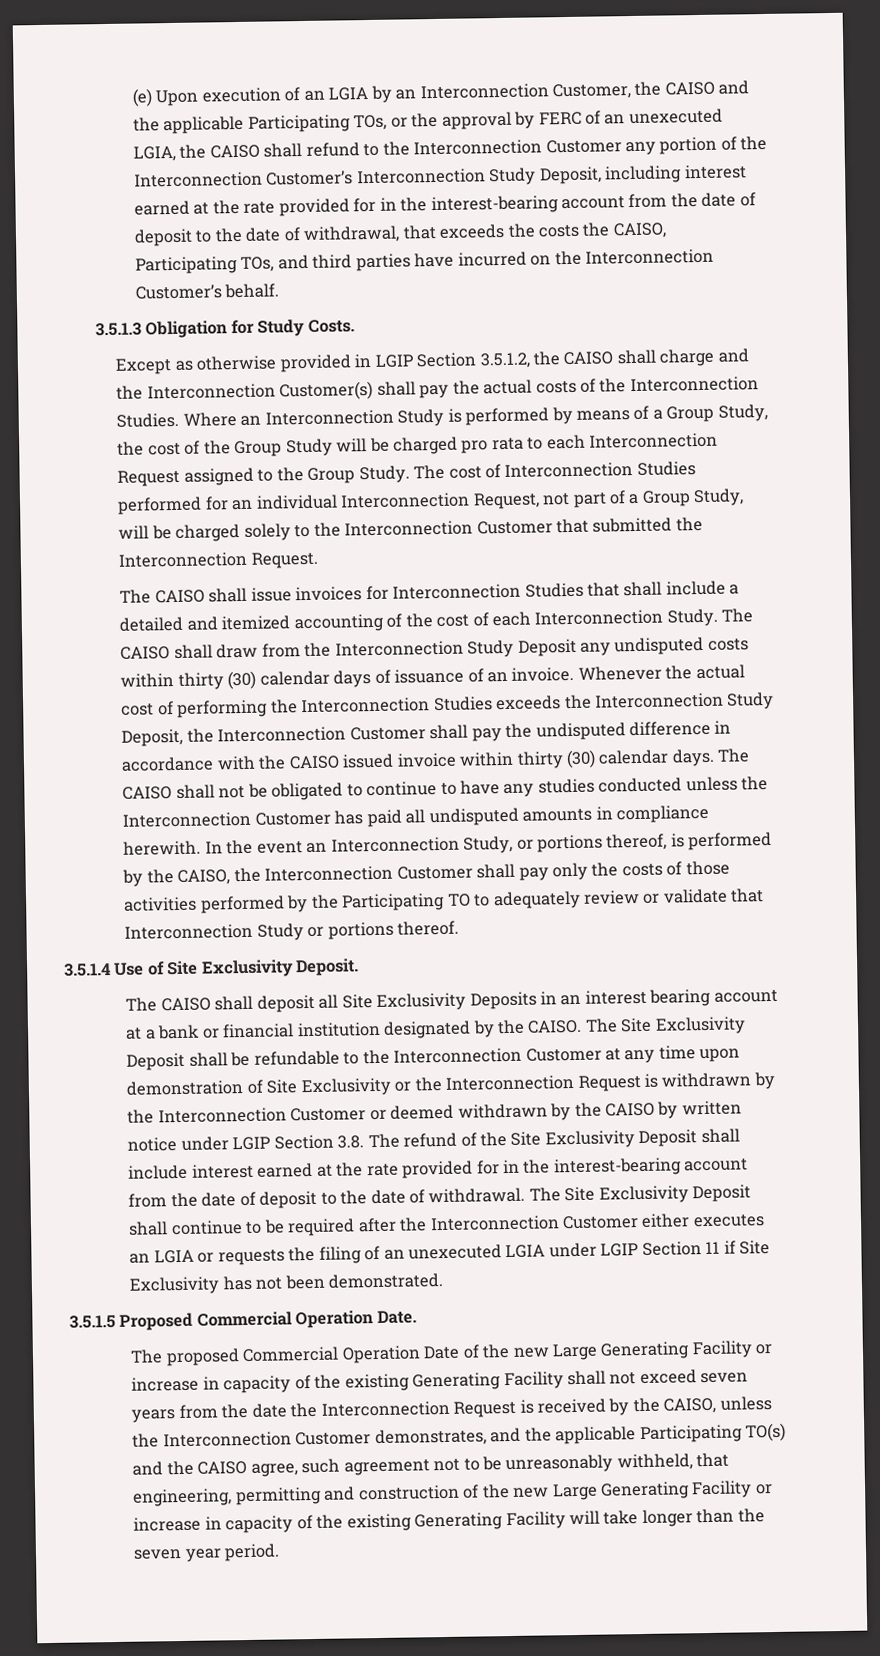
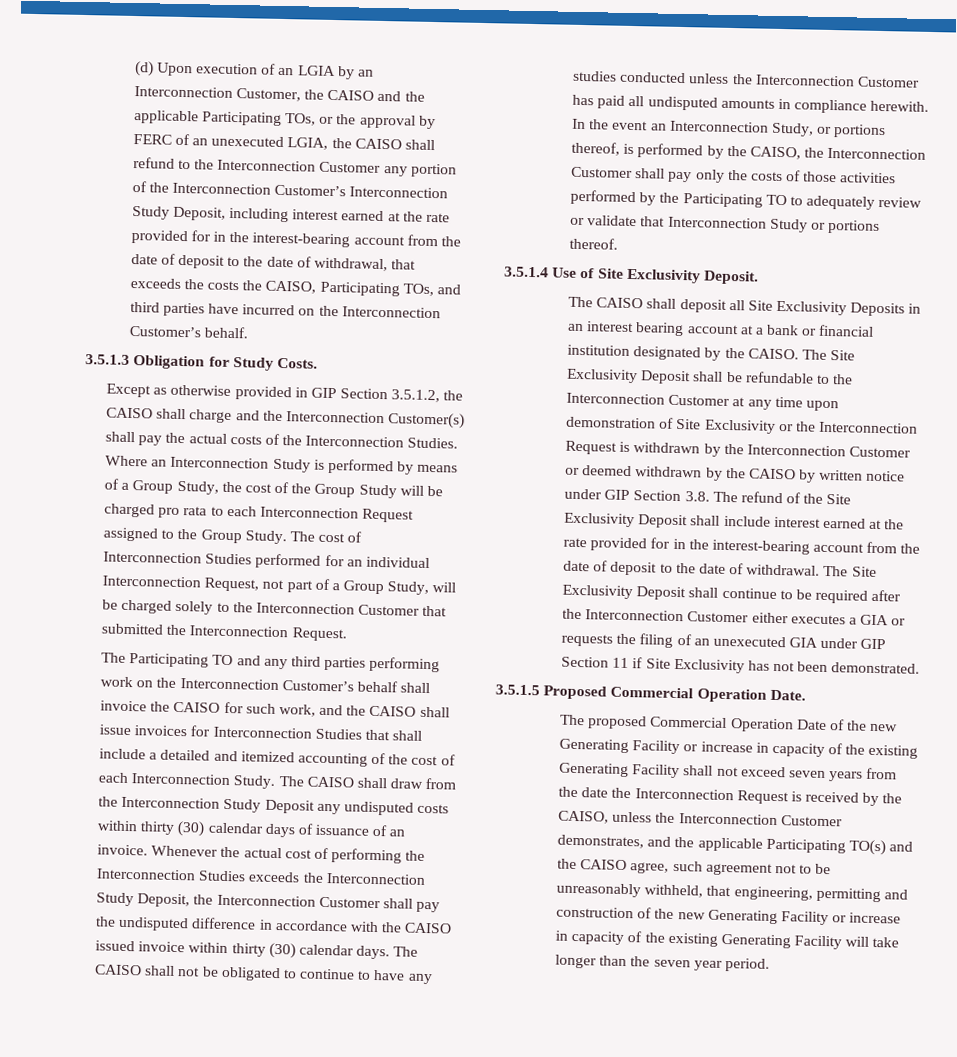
[131,88,153,107] (e) -> [134,60,154,77] (d)
[374,354,414,368] LGIP -> [310,387,337,399] GIP
(152, 596) none -> [129,653,441,673] [99,676,431,694] [99,700,367,717] Participating TO and any third parties performing work on the Interconnection Customer’s behalf shall invoice the CAISO for such work, and the
[232,1136,271,1151] LGIP -> [604,489,631,501] GIP
[129,1249,194,1264] an LGIA -> [848,614,890,626] a GIA
[505,1242,639,1259] LGIA under LGIP -> [789,637,887,650] GIA under GIP
[552,1343,599,1361] Large -> (899, 727) none
[551,1483,598,1501] Large -> (706, 916) none

